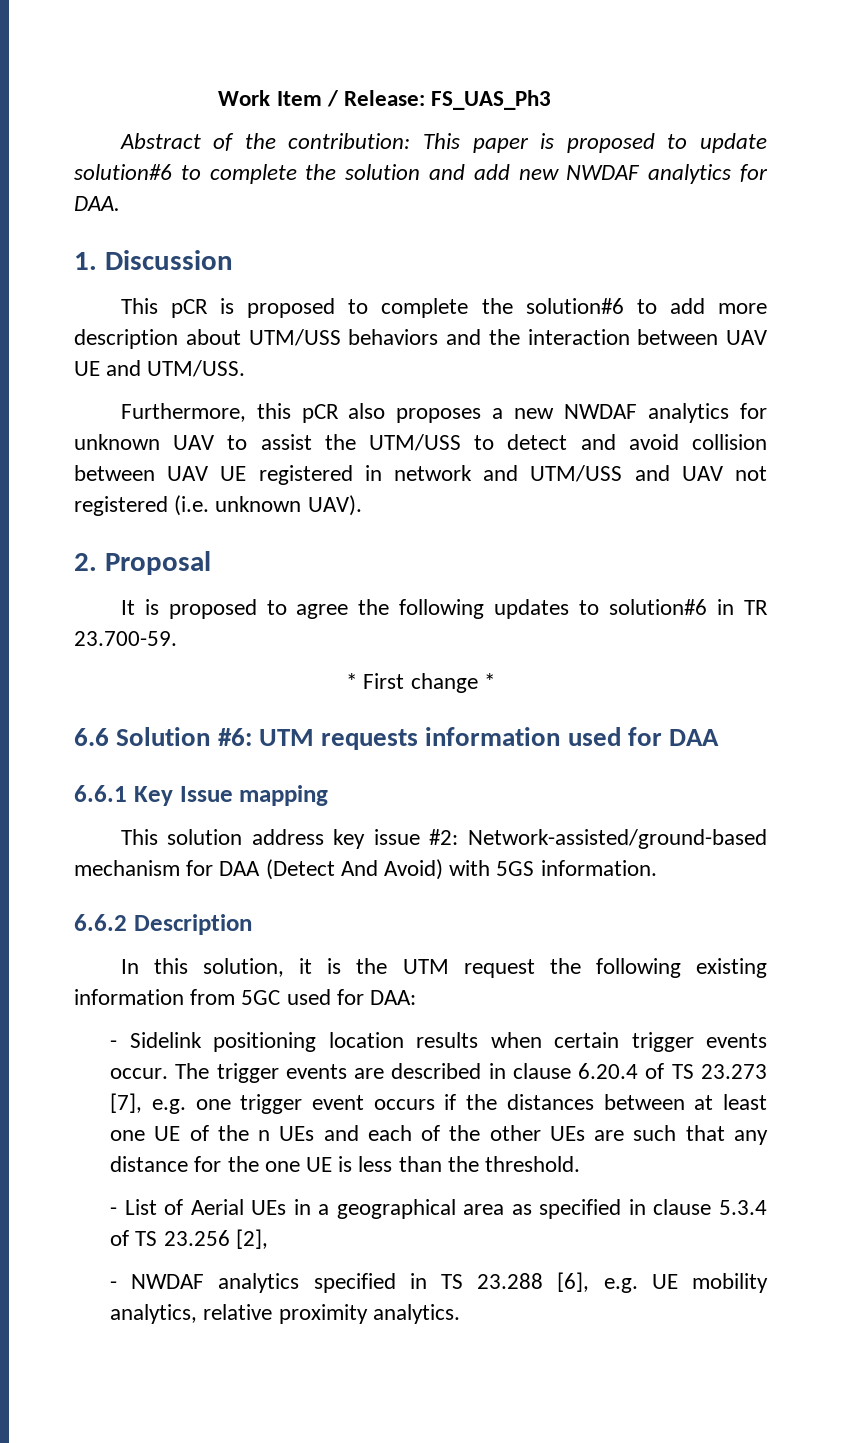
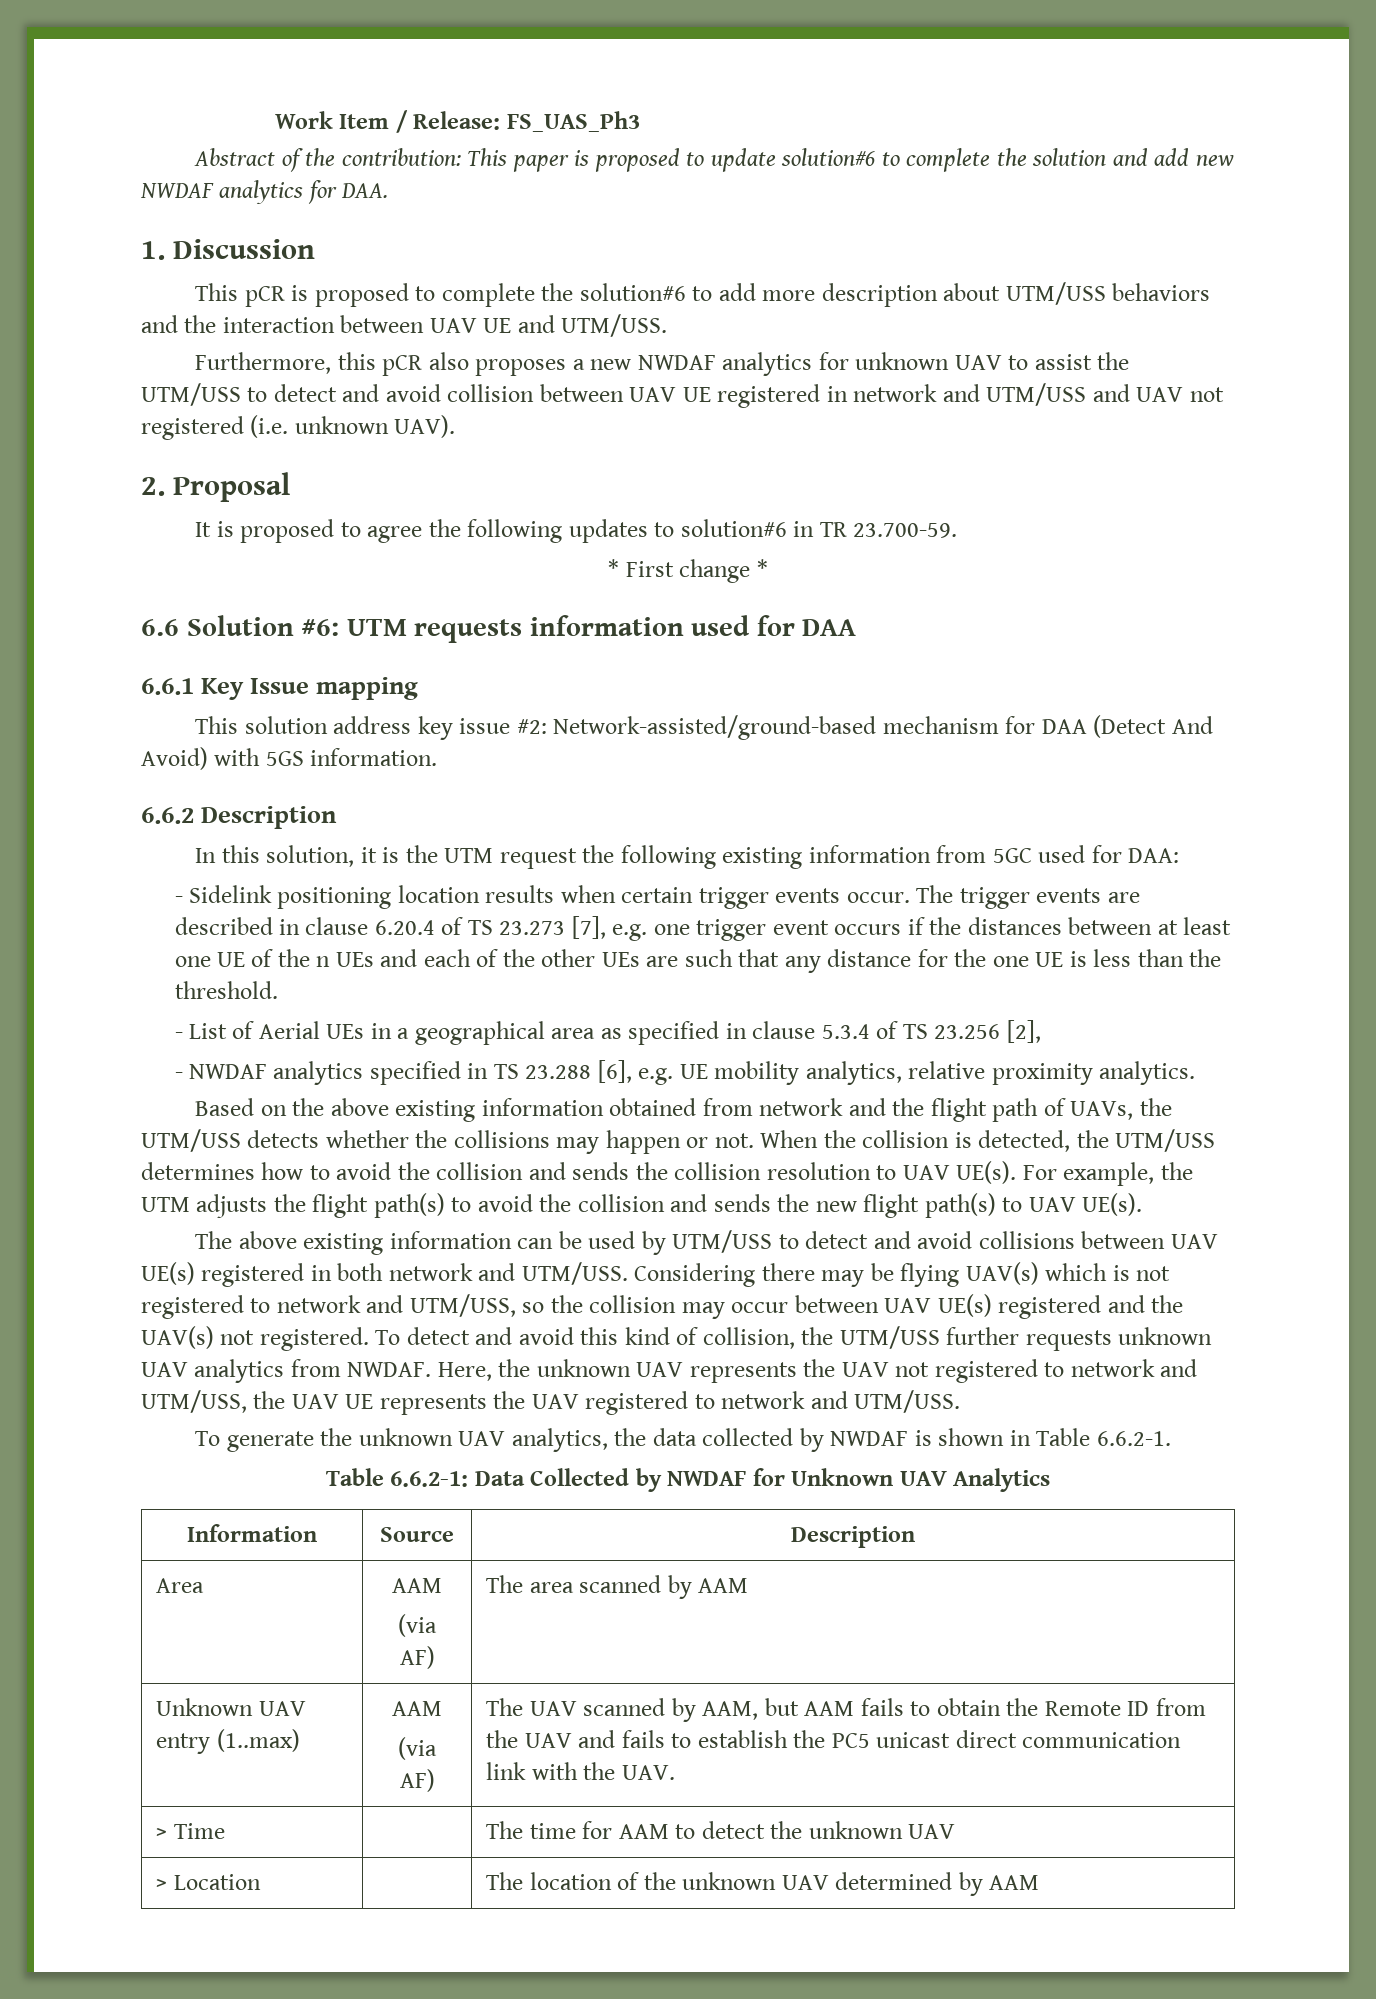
(460, 1314) none -> [195,1098,1172,1122] [141,1129,1216,1154] [141,1161,1193,1186] [141,1193,1143,1218] [195,1230,1218,1255] [141,1262,1171,1287] [141,1294,1184,1319] [141,1326,1213,1351] [141,1359,1198,1383] [141,1390,961,1415] [195,1428,1171,1452] [325,1468,1051,1492] [187,1524,317,1542] [380,1527,454,1542] [791,1526,915,1548] [156,1578,205,1593] [392,1578,442,1593] [398,1614,437,1637] [399,1646,435,1669] [486,1575,749,1599] [156,1698,306,1716] [156,1729,300,1754] [392,1701,442,1716] [398,1737,437,1760] [399,1769,435,1792] [486,1698,1206,1722] [486,1730,1182,1748] [486,1762,675,1780] [156,1823,225,1839] [486,1821,956,1839] [156,1874,261,1890] [486,1872,1040,1896] // Based on the above existing information obtained from network and the flight path of UAVs, the UTM/USS detects whether the collisions may happen or not. When the collision is detected, the UTM/USS determines how to avoid the collision and sends the collision resolution to UAV UE(s). For example, the UTM adjusts the flight path(s) to avoid the collision and sends the new flight path(s) to UAV UE(s). // The above existing information can be used by UTM/USS to detect and avoid collisions between UAV UE(s) registered in both network and UTM/USS. Considering there may be flying UAV(s) which is not registered to network and UTM/USS, so the collision may occur between UAV UE(s) registered and the UAV(s) not registered. To detect and avoid this kind of collision, the UTM/USS further requests unknown UAV analytics from NWDAF. Here, the unknown UAV represents the UAV not registered to network and UTM/USS, the UAV UE represents the UAV registered to network and UTM/USS. // To generate the unknown UAV analytics, the data collected by NWDAF is shown in Table 6.6.2-1. // Table 6.6.2-1: Data Collected by NWDAF for Unknown UAV Analytics // Information | Source | Description // Area | AAM // (via AF) | The area scanned by AAM // Unknown UAV entry (1..max) | AAM // (via AF) | The UAV scanned by AAM, but AAM fails to obtain the Remote ID from the UAV and fails to establish the PC5 unicast direct communication link with the UAV. // > Time | | The time for AAM to detect the unknown UAV // > Location | | The location of the unknown UAV determined by AAM

